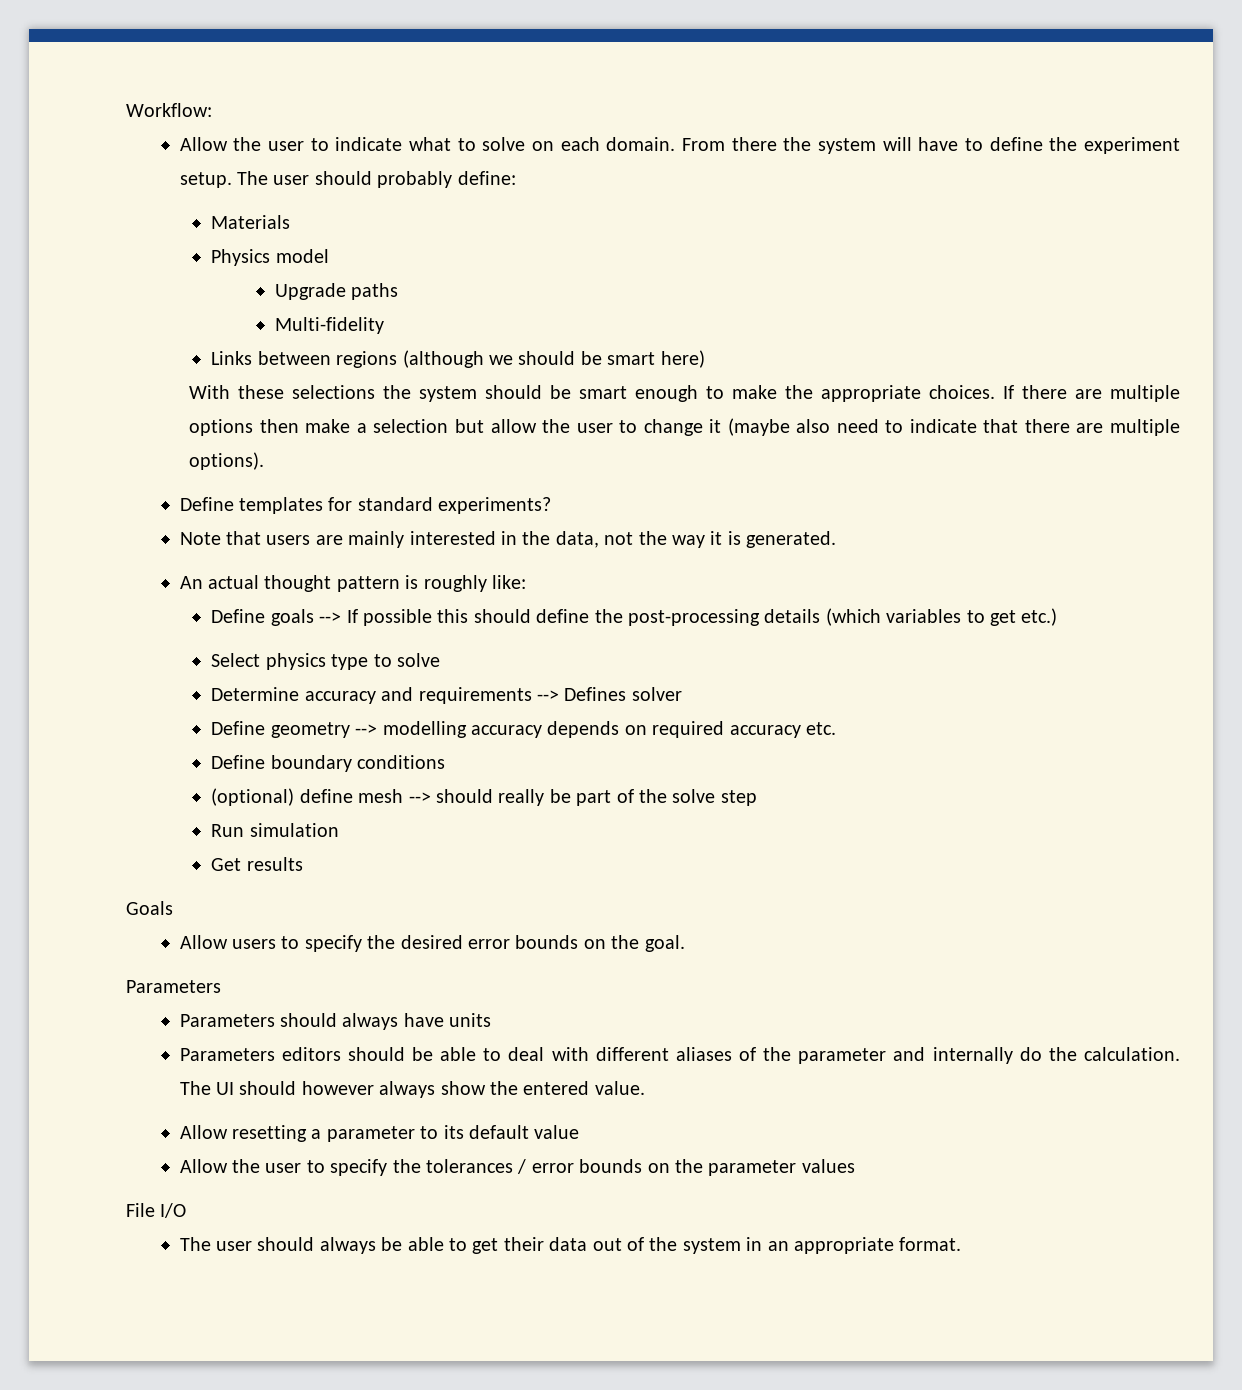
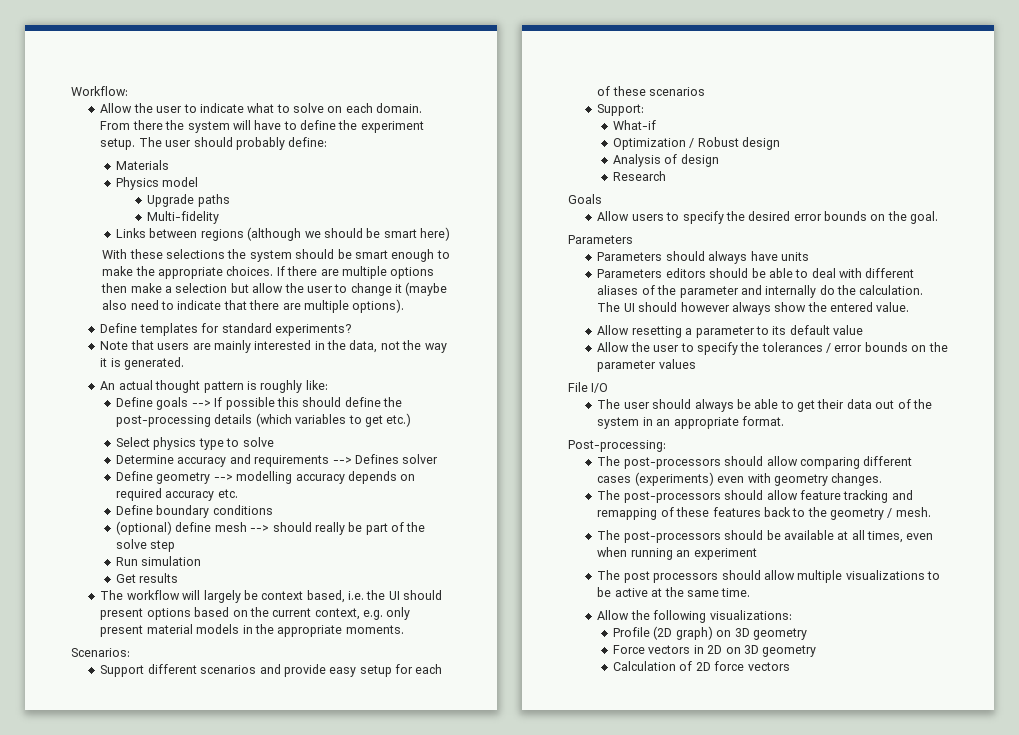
(303, 864) none -> [100,590,443,603] [100,607,411,620] [100,624,404,637] [71,648,130,657] [100,664,443,677] [597,86,706,96] [597,104,645,116] [613,120,657,130] [613,137,781,150] [613,154,719,167] [613,171,667,181] // The workflow will largely be context based, i.e. the UI should present options based on the current context, e.g. only present material models in the appropriate moments. // Scenarios: // Support different scenarios and provide easy setup for each of these scenarios // Support: // What-if // Optimization / Robust design // Analysis of design // Research
(962, 1244) none -> [568,440,666,452] [597,456,913,469] [597,472,883,486] [597,490,913,503] [597,507,931,520] [597,530,934,543] [597,547,757,560] [597,570,941,583] [597,587,751,597] [597,610,792,623] [613,626,807,640] [613,645,817,657] [613,661,790,671] // Post-processing: // The post-processors should allow comparing different cases (experiments) even with geometry changes. // The post-processors should allow feature tracking and remapping of these features back to the geometry / mesh. // The post-processors should be available at all times, even when running an experiment // The post processors should allow multiple visualizations to be active at the same time. // Allow the following visualizations: // Profile (2D graph) on 3D geometry // Force vectors in 2D on 3D geometry // Calculation of 2D force vectors

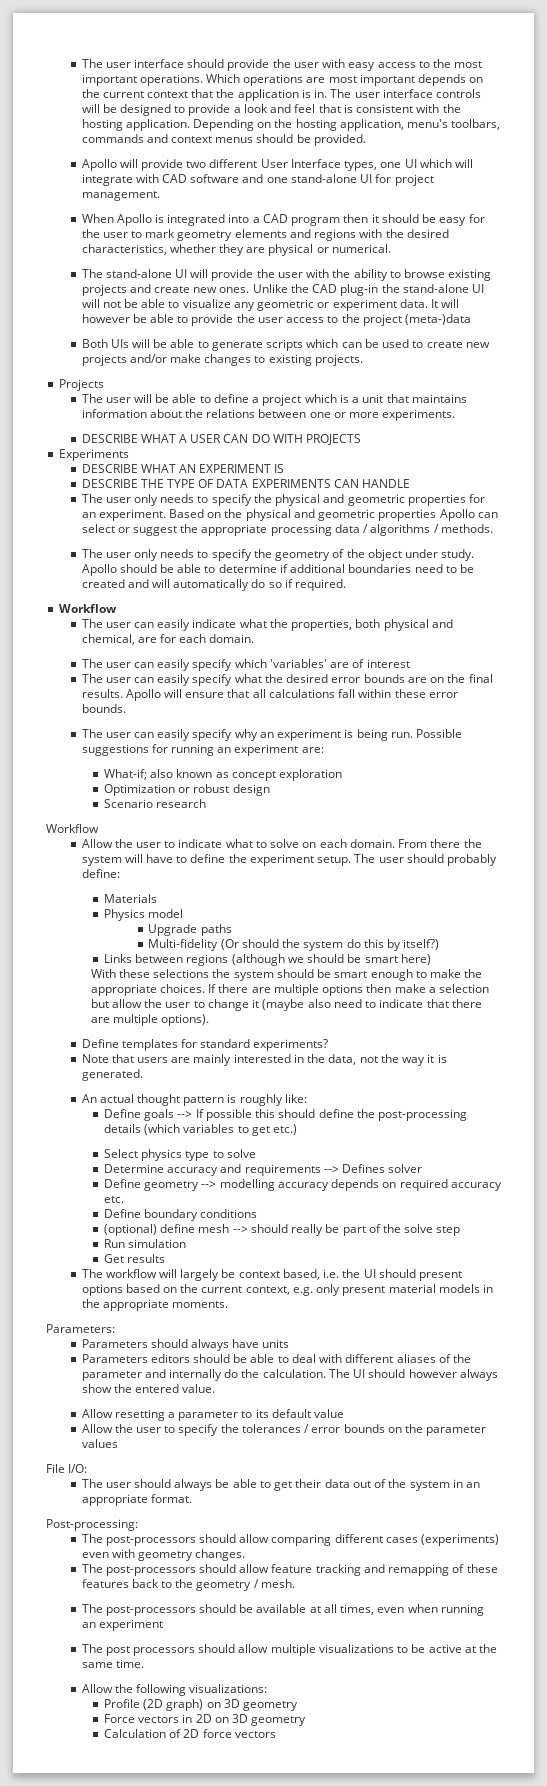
[71,86,128,96] Workflow: -> [81,59,483,71] [81,74,484,86] [81,89,482,101] [81,104,461,116] [81,119,501,131] [81,134,366,146] [81,159,474,171] [81,174,434,186] [81,191,160,201] [81,214,485,226] [81,229,449,241] [81,244,391,256] [81,269,492,281] [81,284,485,296] [81,299,460,311] [81,314,472,326] [81,339,490,351] [81,354,363,366] [59,379,105,391] [81,394,467,406] [81,409,456,421] [81,434,362,445] [59,449,130,461] [81,464,285,473] [81,479,411,488] [81,494,486,506] [81,509,498,521] [81,524,493,536] [81,549,475,561] [81,564,475,576] [81,579,347,591] [59,604,118,613] [81,619,453,631] [81,634,255,645] [81,659,410,671] [81,674,493,686] [81,689,458,701] [81,704,126,713] [81,729,463,741] [81,744,324,756] [103,769,343,781] [103,784,270,796] [103,799,207,808] [46,824,99,833] The user interface should provide the user with easy access to the most important operations. Which operations are most important depends on the current context that the application is in. The user interface controls will be designed to provide a look and feel that is consistent with the hosting application. Depending on the hosting application, menu's toolbars, commands and context menus should be provided. // Apollo will provide two different User Interface types, one UI which will integrate with CAD software and one stand-alone UI for project management. // When Apollo is integrated into a CAD program then it should be easy for the user to mark geometry elements and regions with the desired characteristics, whether they are physical or numerical. // The stand-alone UI will provide the user with the ability to browse existing projects and create new ones. Unlike the CAD plug-in the stand-alone UI will not be able to visualize any geometric or experiment data. It will however be able to provide the user access to the project (meta-)data // Both UIs will be able to generate scripts which can be used to create new projects and/or make changes to existing projects. // Projects // The user will be able to define a project which is a unit that maintains information about the relations between one or more experiments. // DESCRIBE WHAT A USER CAN DO WITH PROJECTS // Experiments // DESCRIBE WHAT AN EXPERIMENT IS // DESCRIBE THE TYPE OF DATA EXPERIMENTS CAN HANDLE // The user only needs to specify the physical and geometric properties for an experiment. Based on the physical and geometric properties Apollo can select or suggest the appropriate processing data / algorithms / methods. // The user only needs to specify the geometry of the object under study. Apollo should be able to determine if additional boundaries need to be created and will automatically do so if required. // Workflow // The user can easily indicate what the properties, both physical and chemical, are for each domain. // The user can easily specify which 'variables' are of interest // The user can easily specify what the desired error bounds are on the final results. Apollo will ensure that all calculations fall within these error bounds. // The user can easily specify why an experiment is being run. Possible suggestions for running an experiment are: // What-if; also known as concept exploration // Optimization or robust design // Scenario research // Workflow
(220, 217) none -> [220,939,440,951] (Or should the system do this by itself?)
[71,648,130,657] [100,664,443,677] [597,86,706,96] [597,104,645,116] [613,120,657,130] [613,137,781,150] [613,154,719,167] [613,171,667,181] [568,194,602,204] [597,211,939,224] [568,235,633,244] Scenarios: // Support different scenarios and provide easy setup for each of these scenarios // Support: // What-if // Optimization / Robust design // Analysis of design // Research // Goals // Allow users to specify the desired error bounds on the goal. // Parameters -> [46,1324,115,1333] Parameters:
[591,383,609,393] I/O -> [68,1464,88,1473] I/O:

